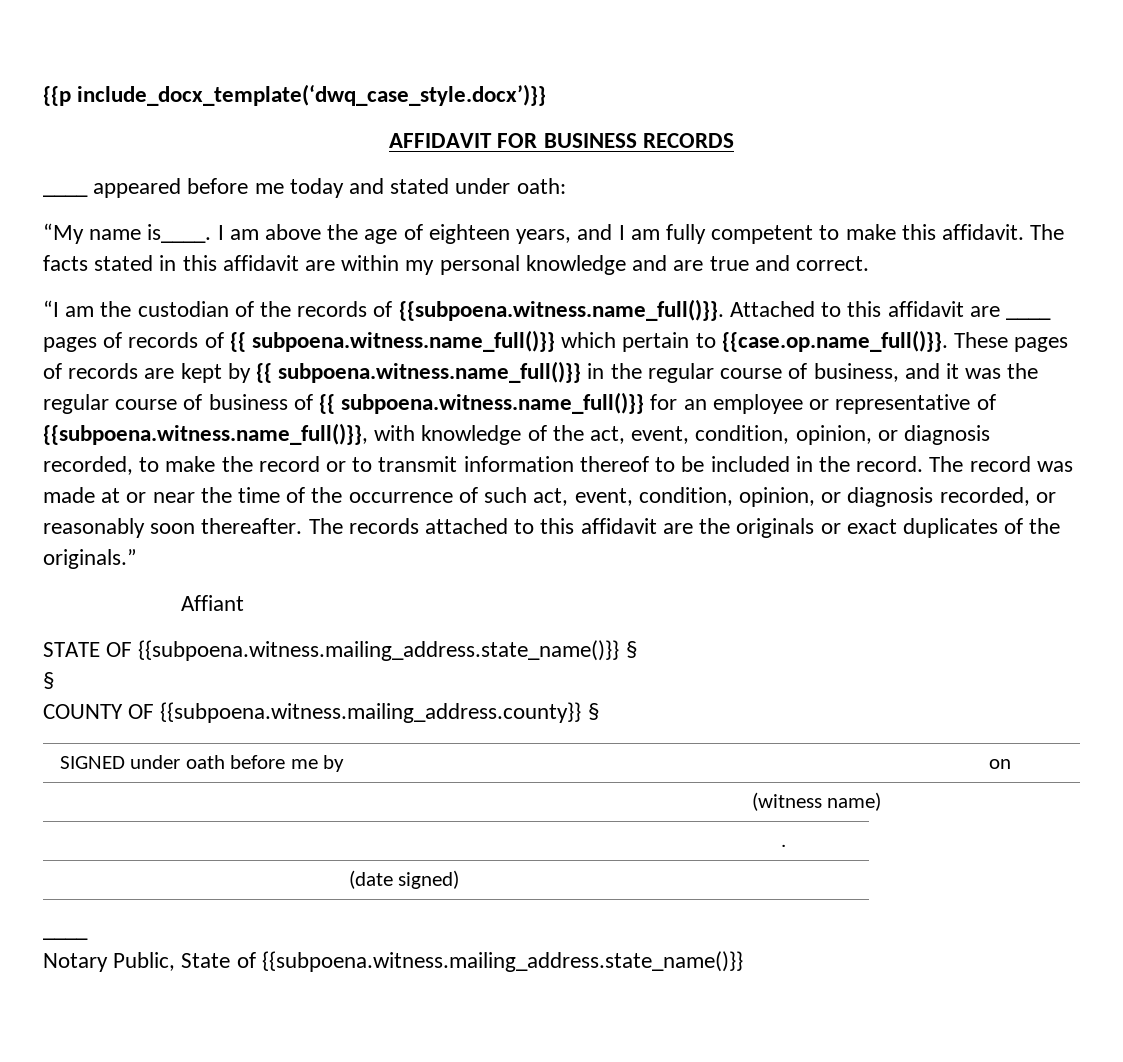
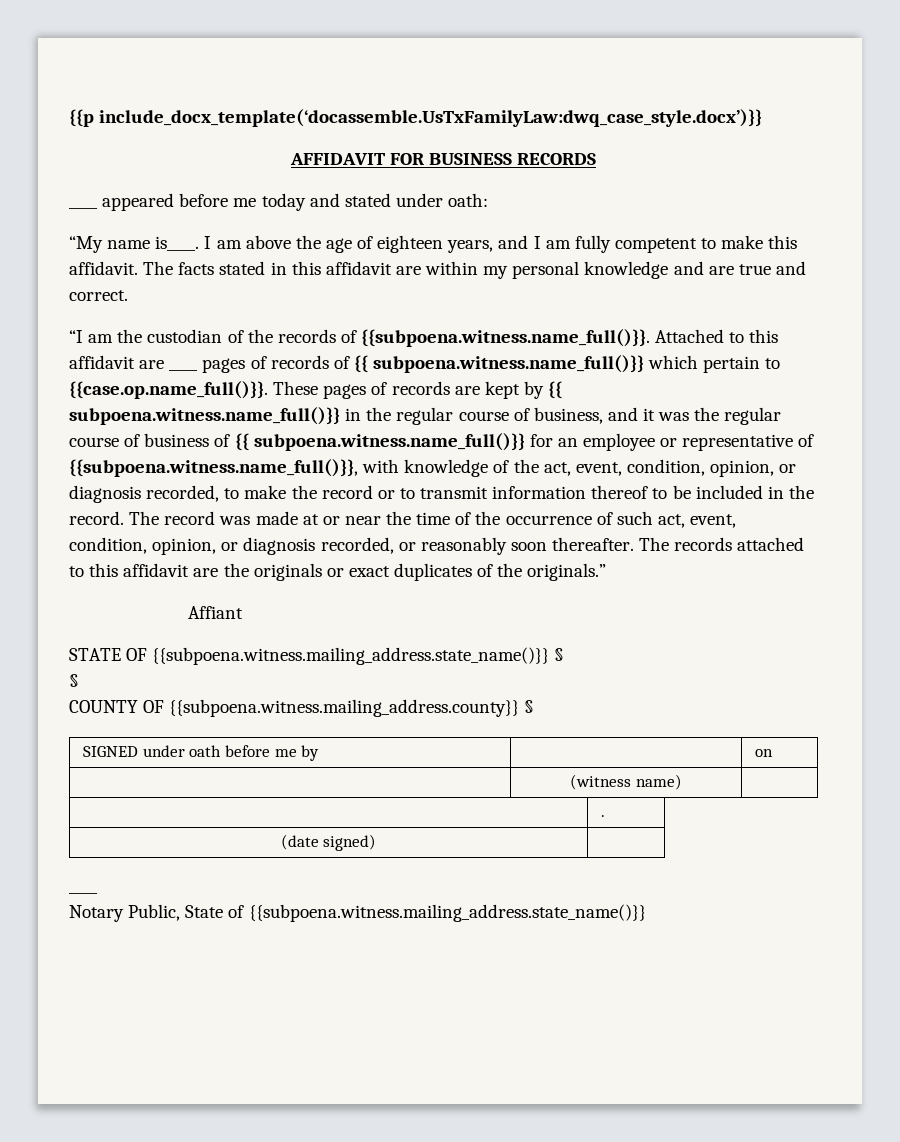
[77,84,547,106] include_docx_template(‘dwq_case_style.docx’)}} -> [99,109,763,127] include_docx_template(‘docassemble.UsTxFamilyLaw:dwq_case_style.docx’)}}

